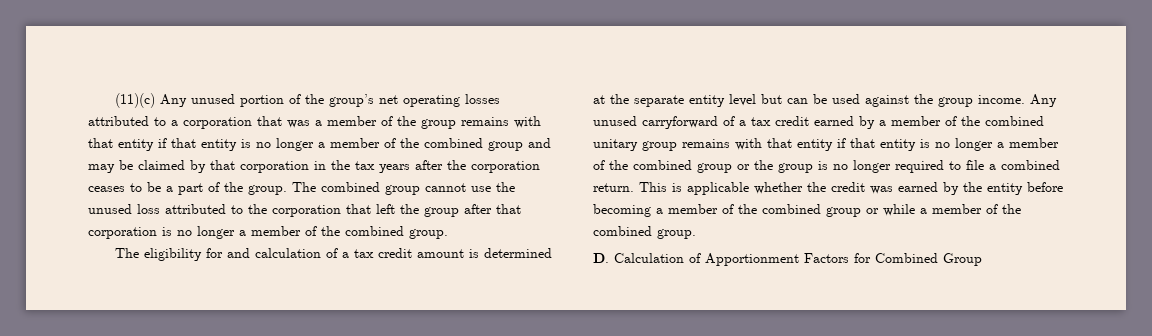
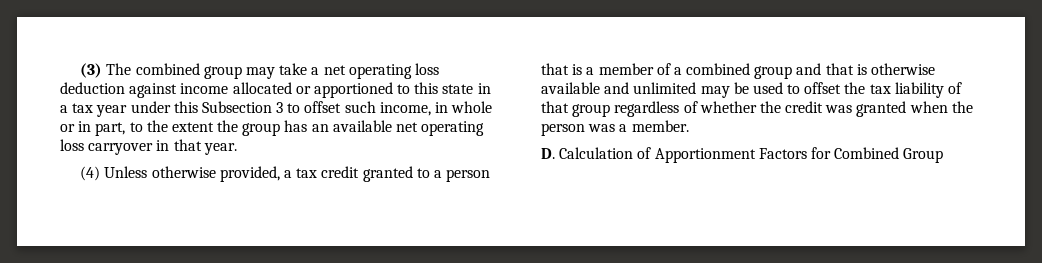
[115,93,501,108] [88,116,541,129] [88,138,551,151] [88,160,540,173] [88,182,515,195] [88,204,521,217] [88,226,448,239] [115,248,553,261] [593,94,1057,107] [593,116,1044,129] [593,138,1059,151] [593,160,1060,173] [593,182,1063,195] [593,204,1021,217] [593,226,696,239] (11)(c) Any unused portion of the group’s net operating losses attributed to a corporation that was a member of the group remains with that entity if that entity is no longer a member of the combined group and may be claimed by that corporation in the tax years after the corporation ceases to be a part of the group. The combined group cannot use the unused loss attributed to the corporation that left the group after that corporation is no longer a member of the combined group. // The eligibility for and calculation of a tax credit amount is determined at the separate entity level but can be used against the group income. Any unused carryforward of a tax credit earned by a member of the combined unitary group remains with that entity if that entity is no longer a member of the combined group or the group is no longer required to file a combined return. This is applicable whether the credit was earned by the entity before becoming a member of the combined group or while a member of the combined group. -> [80,63,439,79] [60,82,491,98] [60,101,493,117] [60,120,485,136] [60,139,237,155] [80,166,491,182] [541,63,936,79] [541,82,963,98] [541,101,973,117] [541,120,689,136] (3) The combined group may take a net operating loss deduction against income allocated or apportioned to this state in a tax year under this Subsection 3 to offset such income, in whole or in part, to the extent the group has an available net operating loss carryover in that year. // (4) Unless otherwise provided, a tax credit granted to a person that is a member of a combined group and that is otherwise available and unlimited may be used to offset the tax liability of that group regardless of whether the credit was granted when the person was a member.

